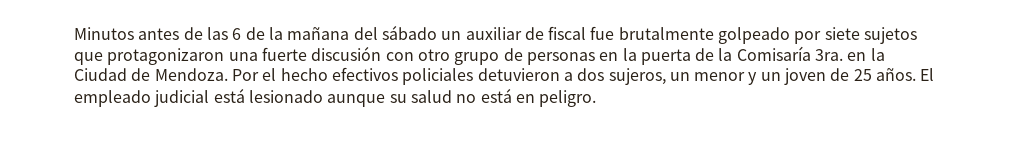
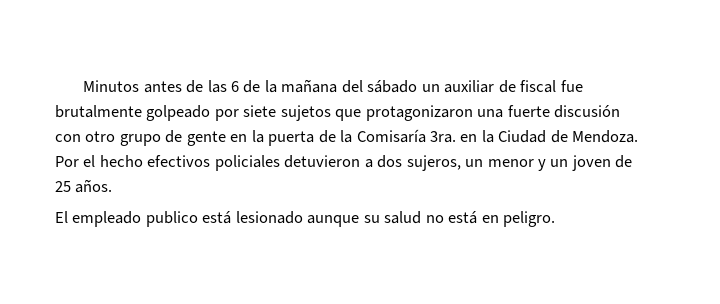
[526,52,595,65] personas -> [186,131,226,146] gente
(917, 74) none -> (113, 186) //
[154,90,210,107] judicial -> [145,211,198,227] publico

